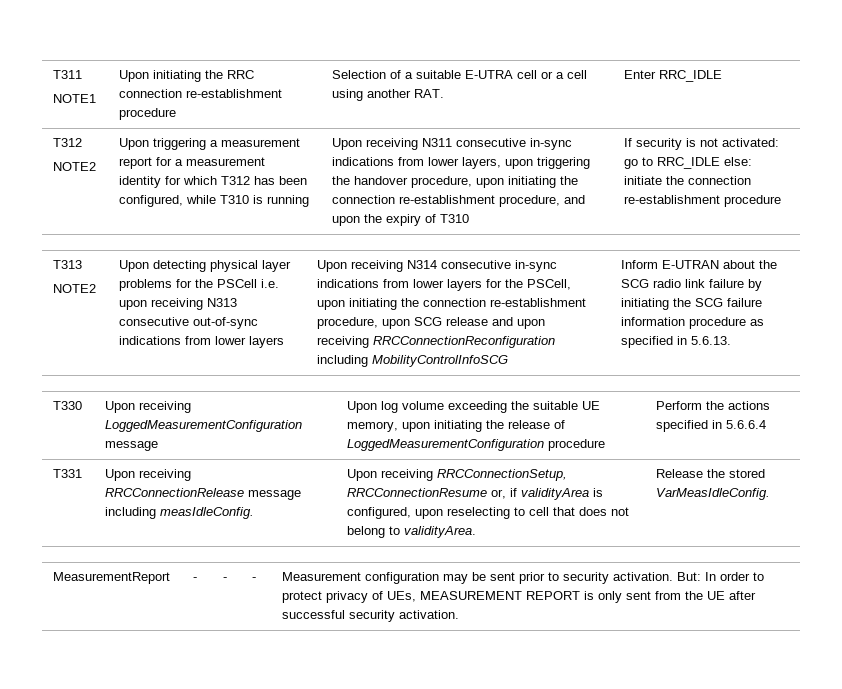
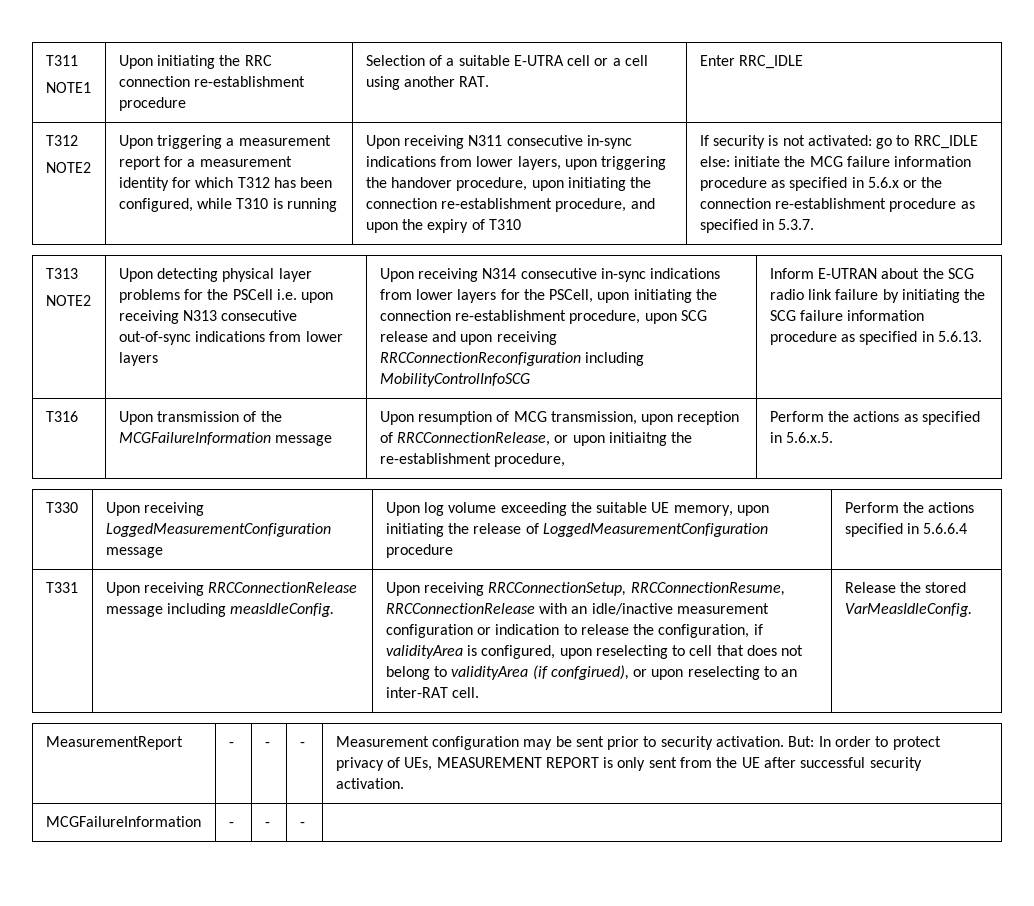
[688,176,752,185] [624,195,782,207] connection re-establishment procedure -> [809,156,972,167] [699,177,943,191] [699,198,975,212] [699,219,815,233] MCG failure information procedure as specified in 5.6.x or the connection re-establishment procedure as specified in 5.3.7.
(732, 340) none -> [45,411,78,422] [118,411,282,425] [118,432,332,446] [379,411,740,425] [379,432,693,446] [379,453,565,467] [769,411,980,425] [769,432,833,443] // T316 | Upon transmission of the MCGFailureInformation message | Upon resumption of MCG transmission, upon reception of RRCConnectionRelease, or upon initiaitng the re-establishment procedure, | Perform the actions as specified in 5.6.x.5.
[347,488,507,499] RRCConnectionResume or, -> [630,582,785,596] [385,603,769,615] [385,624,750,638] RRCConnectionResume, RRCConnectionRelease with an idle/inactive measurement configuration or indication to release the configuration,
[404,526,477,538] validityArea. -> [451,665,798,680] [385,687,479,698] validityArea (if confgirued), or upon reselecting to an inter-RAT cell.
(460, 614) none -> [45,816,201,827] [228,822,234,827] [264,822,270,827] [299,822,305,827] // MCGFailureInformation | - | - | - |

